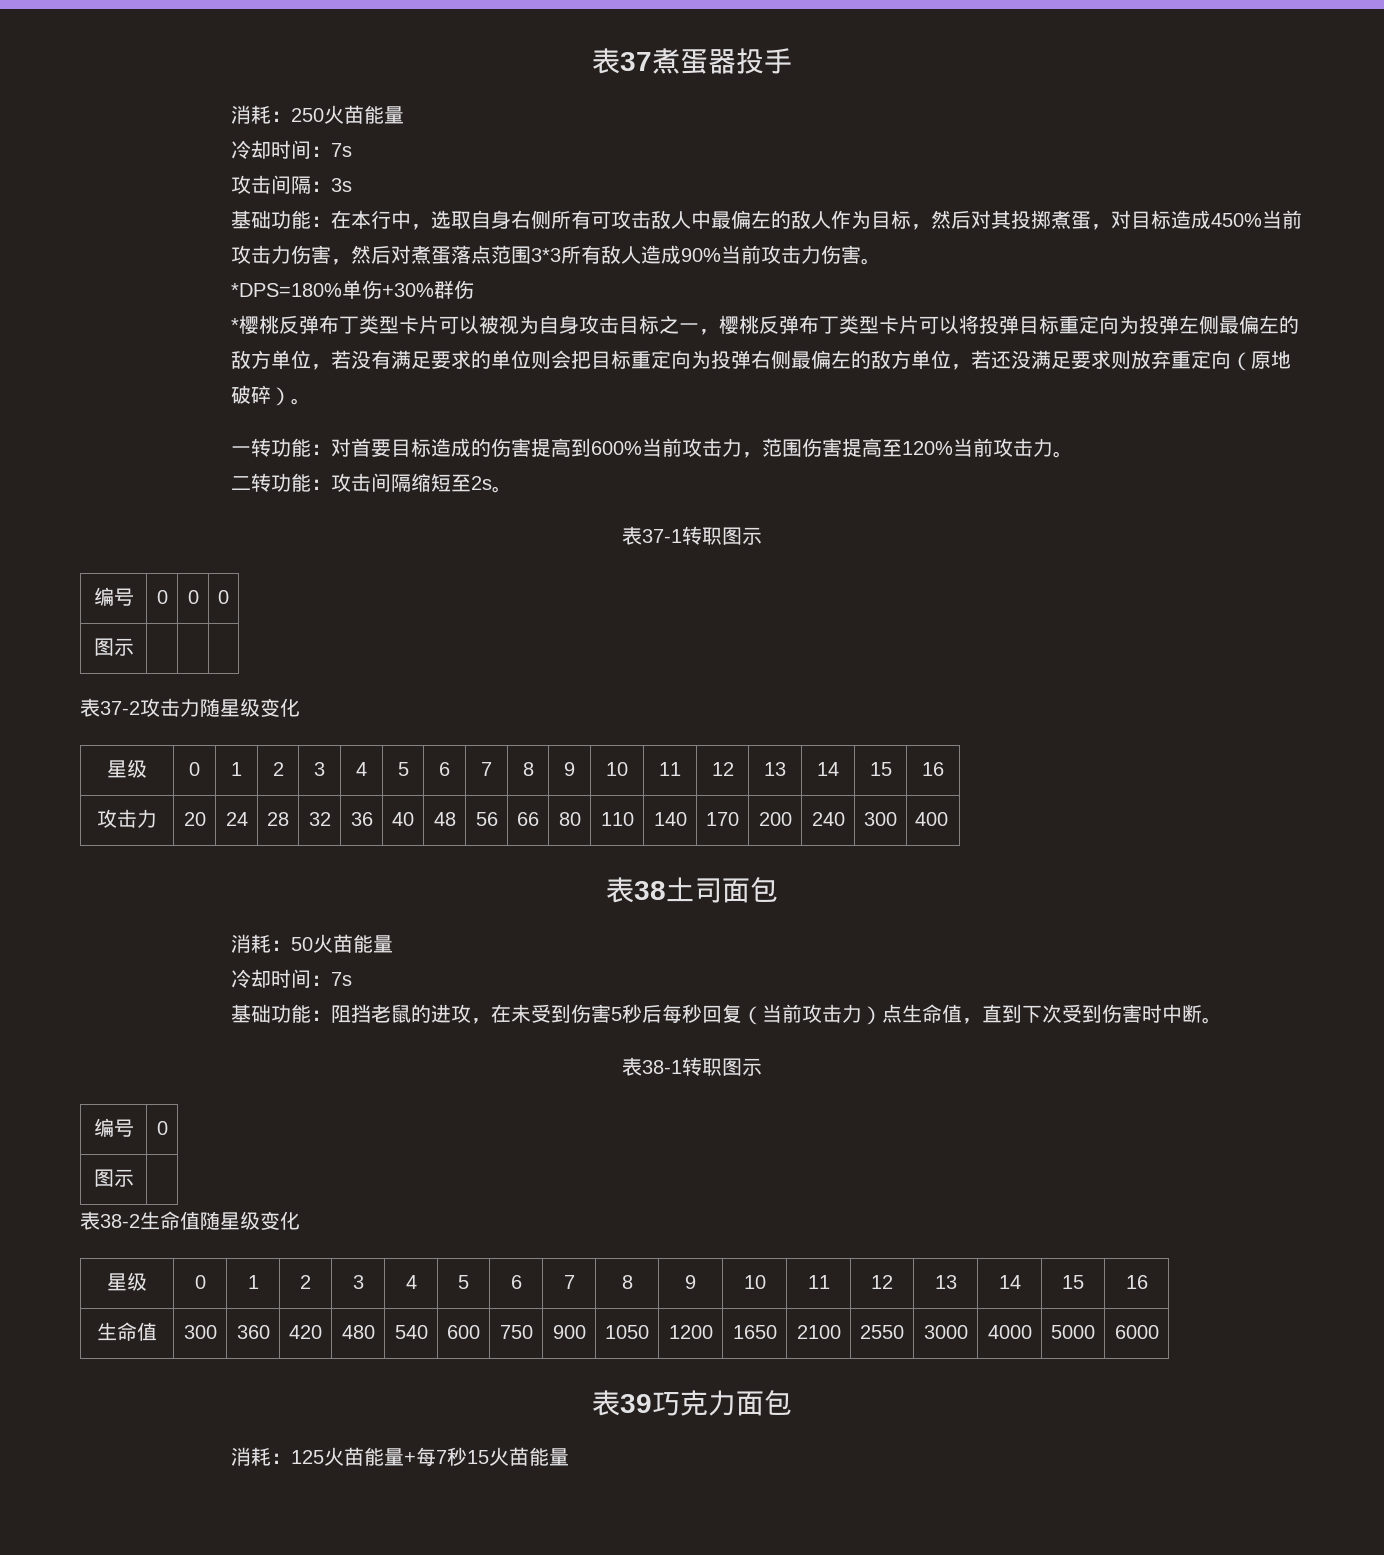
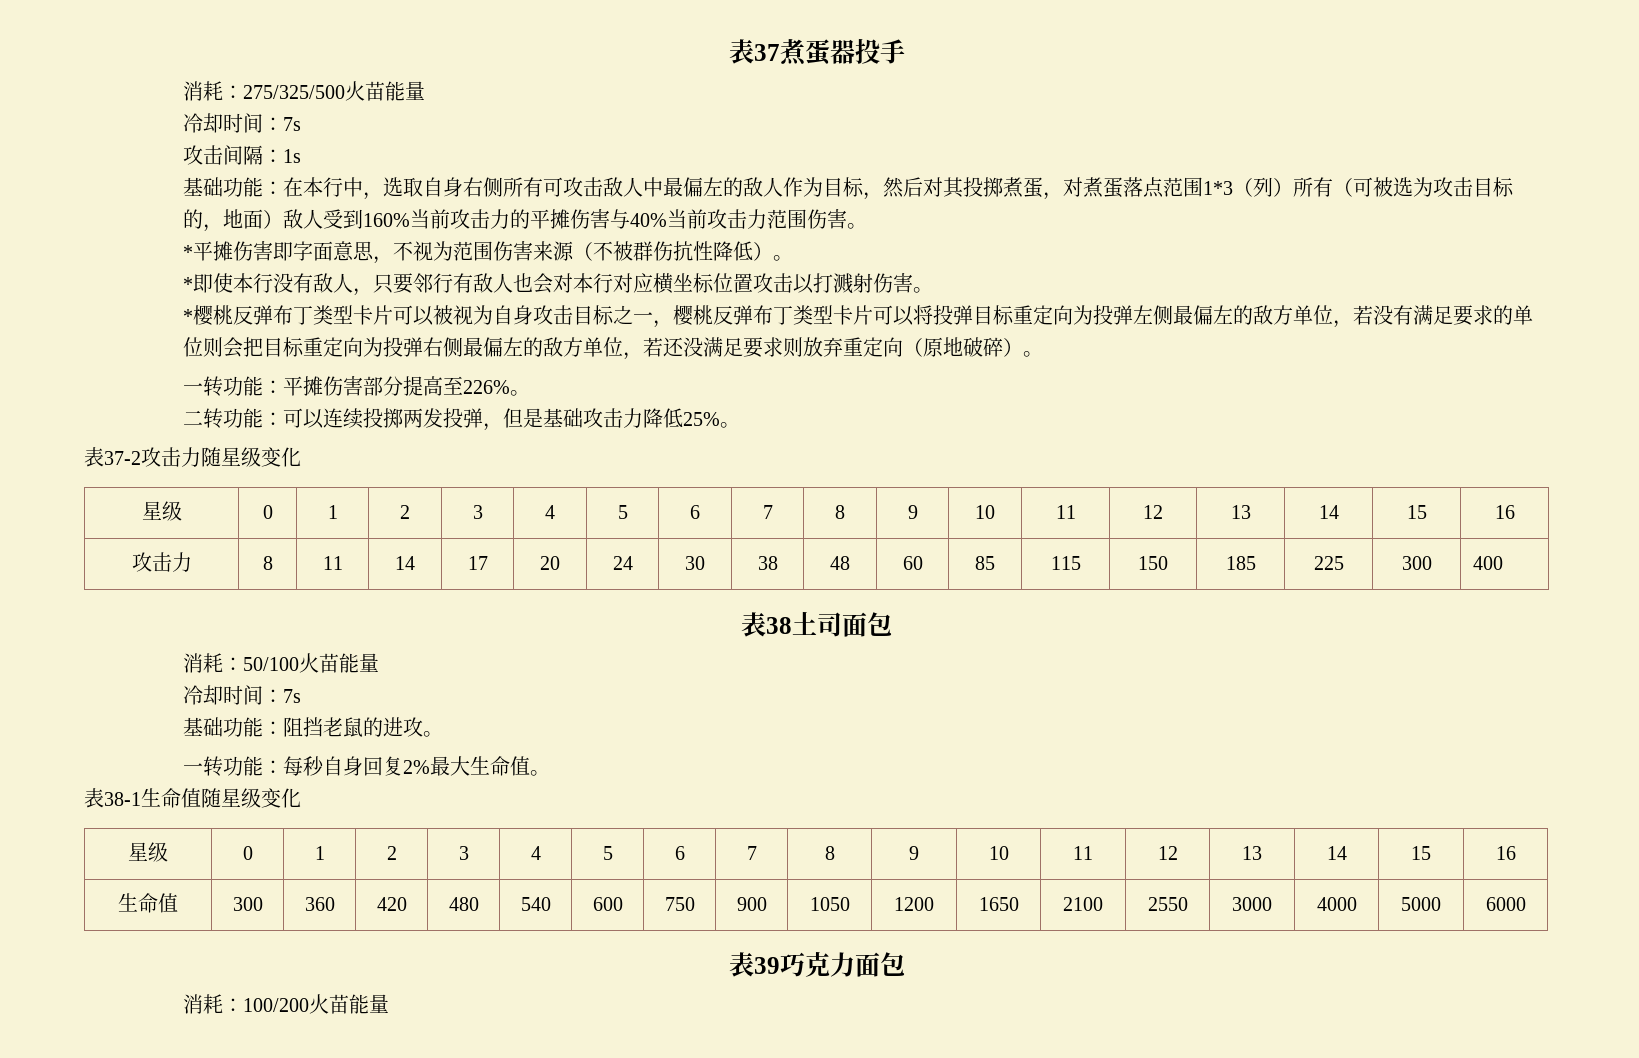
[291,108,325,122] 250 -> [242,85,345,99] 275/325/500
[331,178,353,192] 3s -> [282,149,301,163] 1s
[1131,210,1303,229] [231,245,882,265] [231,280,475,299] 目标造成450%当前攻击力伤害，然后对煮蛋落点范围3*3所有敌人造成90%当前攻击力伤害。 // *DPS=180%单伤+30%群伤 -> [1082,177,1514,198] [182,209,867,232] [182,241,793,264] [182,273,933,296] 煮蛋落点范围1*3（列）所有（可被选为攻击目标的，地面）敌人受到160%当前攻击力的平摊伤害与40%当前攻击力范围伤害。 // *平摊伤害即字面意思，不视为范围伤害来源（不被群伤抗性降低）。 // *即使本行没有敌人，只要邻行有敌人也会对本行对应横坐标位置攻击以打溅射伤害。
[331,438,1074,458] [231,473,513,493] [622,526,762,545] [93,587,134,606] [156,590,168,604] [187,590,199,604] [218,590,229,604] [93,638,134,656] 对首要目标造成的伤害提高到600%当前攻击力，范围伤害提高至120%当前攻击力。 // 二转功能：攻击间隔缩短至2s。 // 表37-1转职图示 // 编号 | 0 | 0 | 0 // 图示 | | | -> [282,376,530,396] [182,408,740,431] 平摊伤害部分提高至226%。 // 二转功能：可以连续投掷两发投弹，但是基础攻击力降低25%。
[183,812,206,826] [225,812,248,826] [267,812,289,826] [308,812,331,826] [350,812,373,826] [392,812,414,826] [433,812,456,826] [475,812,498,826] [517,812,539,826] [558,812,581,826] [600,812,634,826] [653,812,687,826] [706,812,739,826] [758,812,792,826] [811,812,845,826] 20 | 24 | 28 | 32 | 36 | 40 | 48 | 56 | 66 | 80 | 110 | 140 | 170 | 200 | 240 -> [262,556,273,570] [322,556,343,570] [395,556,415,570] [467,556,488,570] [540,556,560,570] [612,556,633,570] [685,556,705,570] [757,556,778,570] [830,556,850,570] [902,556,923,570] [975,556,995,570] [1050,556,1081,570] [1138,556,1168,570] [1225,556,1256,570] [1313,556,1344,570] 8 | 11 | 14 | 17 | 20 | 24 | 30 | 38 | 48 | 60 | 85 | 115 | 150 | 185 | 225
[291,937,314,951] 50 -> [242,657,299,671] 50/100
[471,1004,1223,1025] [622,1057,762,1076] [93,1118,134,1137] [156,1121,168,1135] [93,1169,134,1187] [80,1211,140,1230] ，在未受到伤害5秒后每秒回复（当前攻击力）点生命值，直到下次受到伤害时中断。 // 表38-1转职图示 // 编号 | 0 // 图示 | // 表38-2 -> [422,731,443,737] [182,756,550,777] [84,788,141,808] 。 // 一转功能：每秒自身回复2%最大生命值。 // 表38-1
[291,1447,570,1466] 125火苗能量+每7秒15火苗能量 -> [242,994,389,1014] 100/200火苗能量

